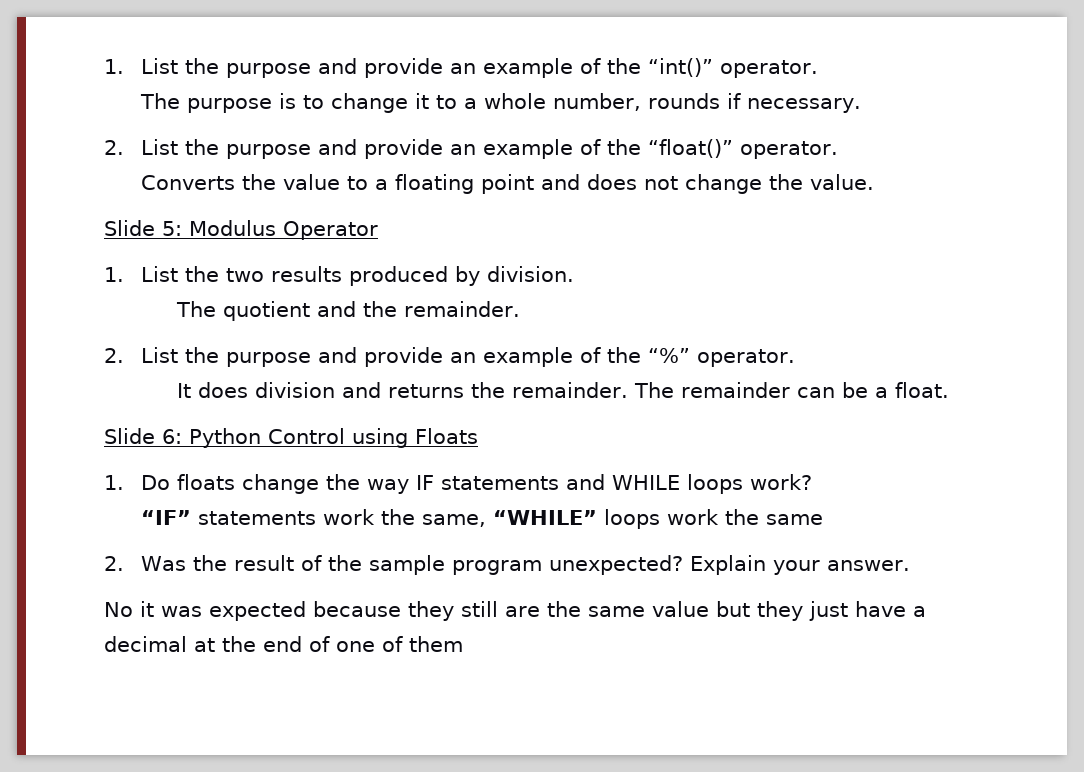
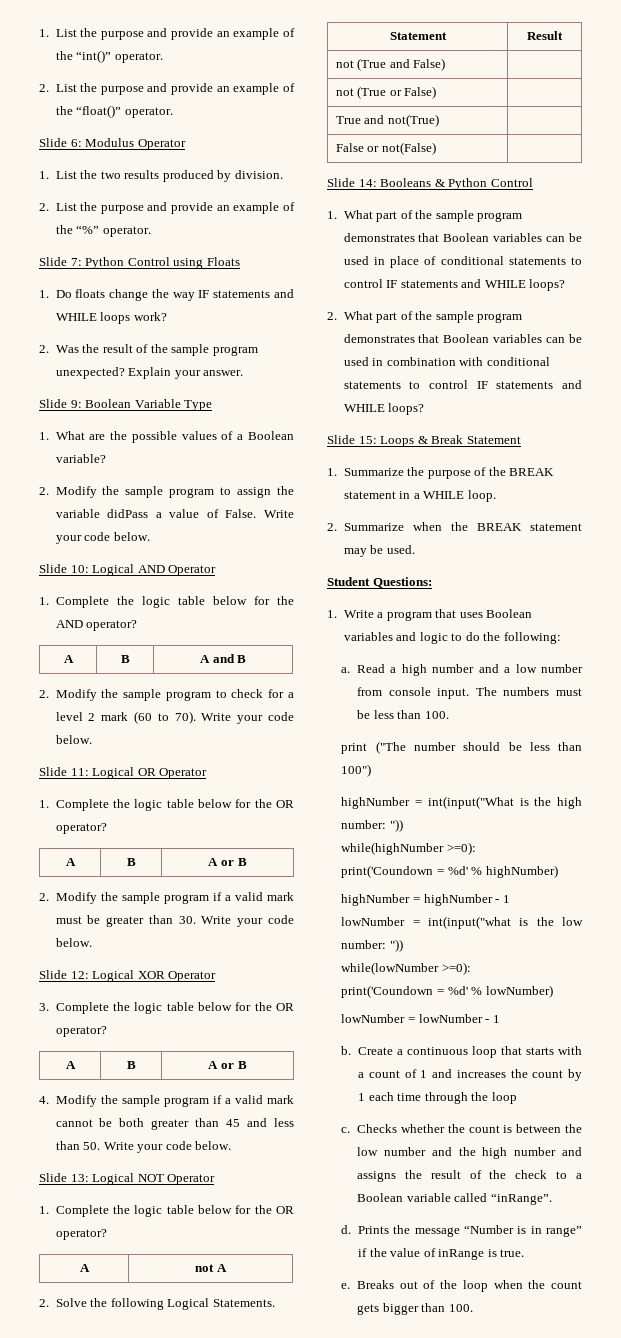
[139,93,861,113] // The purpose is to change it to a whole number, rounds if necessary. -> (163, 57) none
[140,174,874,194] [104,220,182,236] // Converts the value to a floating point and does not change the value. // Slide 5: -> [39,138,82,147] // Slide 6:
[176,301,521,321] // The quotient and the remainder. -> (283, 174) none
[177,382,950,398] [104,428,182,444] // It does division and returns the remainder. The remainder can be a float. // Slide 6: -> [39,257,82,266] // Slide 7:
[140,509,823,529] // “IF” statements work the same, “WHILE” loops work the same -> (167, 316) none
[104,601,926,621] [104,636,463,652] No it was expected because they still are the same value but they just have a decimal at the end of one of them -> [39,399,213,411] [39,431,294,443] [55,454,106,463] [39,486,294,498] [55,509,294,518] [55,532,150,544] [39,564,217,576] [39,596,294,608] [55,620,138,631] [63,655,74,663] [120,655,130,663] [199,654,247,663] [39,689,294,701] [55,711,294,724] [55,735,92,744] [39,767,208,779] [39,799,294,811] [55,823,107,834] [65,858,76,866] [126,858,136,866] [208,858,247,866] [39,892,295,904] [55,915,294,927] [55,938,92,947] [39,970,217,982] [39,1002,294,1014] [55,1026,107,1037] [65,1061,76,1069] [126,1061,136,1069] [208,1061,247,1069] [39,1095,295,1107] [55,1118,294,1130] [55,1141,232,1153] [39,1173,216,1185] [39,1205,294,1217] [55,1229,107,1240] [79,1264,90,1272] [195,1264,227,1272] [39,1298,275,1310] [389,32,447,40] [527,31,563,40] [335,58,446,71] [335,86,437,99] [335,114,439,127] [335,142,436,155] [327,178,533,190] [327,210,523,222] [343,233,582,242] [343,256,582,268] [343,279,566,291] [327,311,523,323] [343,334,582,343] [343,357,550,366] [343,380,582,389] [343,403,425,415] [327,435,521,447] [327,467,555,479] [343,490,496,502] [327,522,582,531] [343,545,415,557] [327,577,432,588] [327,609,533,621] [343,632,561,644] [341,664,583,676] [356,687,582,699] [356,710,449,719] [341,741,582,754] [341,764,372,777] [341,796,582,809] [341,819,404,832] [341,842,477,855] [341,865,558,878] [341,894,510,906] [341,916,583,929] [341,939,404,952] [341,962,472,975] [341,985,553,998] [341,1014,500,1023] [341,1046,582,1058] [357,1069,582,1081] [357,1092,517,1104] [341,1124,582,1133] [356,1147,582,1159] [356,1170,582,1182] [356,1193,552,1205] [341,1225,582,1237] [357,1248,525,1260] [341,1280,582,1292] [356,1303,473,1315] Slide 9: Boolean Variable Type // 1. What are the possible values of a Boolean variable? // 2. Modify the sample program to assign the variable didPass a value of False. Write your code below. // Slide 10: Logical AND Operator // 1. Complete the logic table below for the AND operator? // A | B | A and B // 2. Modify the sample program to check for a level 2 mark (60 to 70). Write your code below. // Slide 11: Logical OR Operator // 1. Complete the logic table below for the OR operator? // A | B | A or B // 2. Modify the sample program if a valid mark must be greater than 30. Write your code below. // Slide 12: Logical XOR Operator // 3. Complete the logic table below for the OR operator? // A | B | A or B // 4. Modify the sample program if a valid mark cannot be both greater than 45 and less than 50. Write your code below. // Slide 13: Logical NOT Operator // 1. Complete the logic table below for the OR operator? // A | not A // 2. Solve the following Logical Statements. // Statement | Result // not (True and False) | // not (True or False) | // True and not(True) | // False or not(False) | // Slide 14: Booleans & Python Control // 1. What part of the sample program demonstrates that Boolean variables can be used in place of conditional statements to control IF statements and WHILE loops? // 2. What part of the sample program demonstrates that Boolean variables can be used in combination with conditional statements to control IF statements and WHILE loops? // Slide 15: Loops & Break Statement // 1. Summarize the purpose of the BREAK statement in a WHILE loop. // 2. Summarize when the BREAK statement may be used. // Student Questions: // 1. Write a program that uses Boolean variables and logic to do the following: // a. Read a high number and a low number from console input. The numbers must be less than 100. // print ("The number should be less than 100") // highNumber = int(input("What is the high number: ")) // while(highNumber >=0): // print('Coundown = %d' % highNumber) // highNumber = highNumber - 1 // lowNumber = int(input("what is the low number: ")) // while(lowNumber >=0): // print('Coundown = %d' % lowNumber) // lowNumber = lowNumber - 1 // b. Create a continuous loop that starts with a count of 1 and increases the count by 1 each time through the loop // c. Checks whether the count is between the low number and the high number and assigns the result of the check to a Boolean variable called “inRange”. // d. Prints the message “Number is in range” if the value of inRange is true. // e. Breaks out of the loop when the count gets bigger than 100.

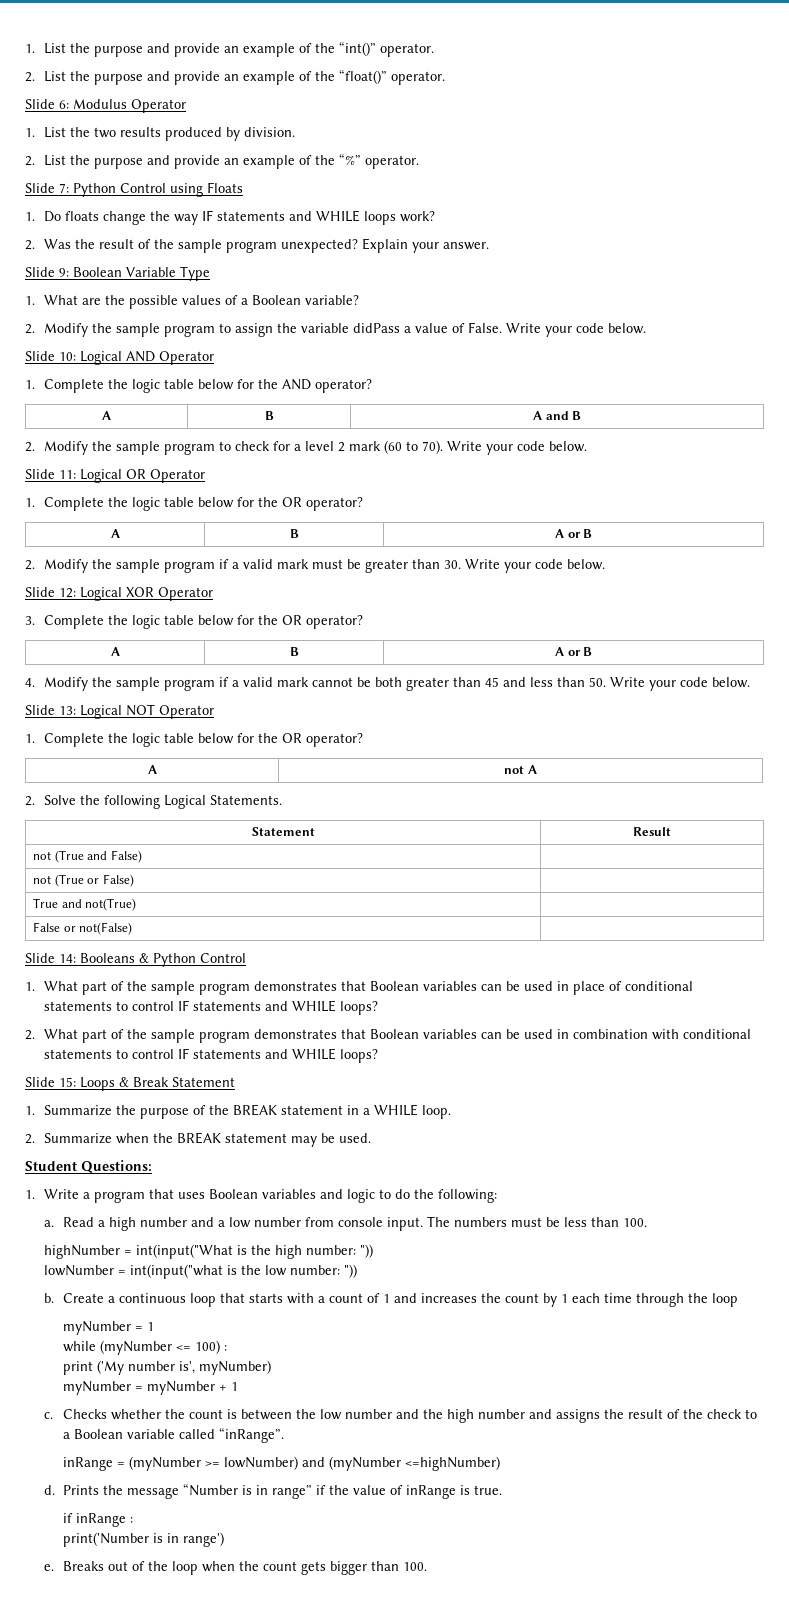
[341,741,582,754] [341,764,372,777] // print ("The number should be less than 100") -> (648, 1222) none
[341,842,477,855] [341,865,558,878] [341,894,510,906] // while(highNumber >=0): // print('Coundown = %d' % highNumber) // highNumber = highNumber - 1 -> (374, 1251) none
[341,962,472,975] [341,985,553,998] [341,1014,500,1023] // while(lowNumber >=0): // print('Coundown = %d' % lowNumber) // lowNumber = lowNumber - 1 -> (358, 1271) none
(517, 1098) none -> [63,1321,155,1335] [63,1340,228,1355] [63,1360,272,1375] [63,1381,239,1395] // myNumber = 1 // while (myNumber <= 100) : // print ('My number is', myNumber) // myNumber = myNumber + 1
(552, 1199) none -> [63,1456,501,1471] // inRange = (myNumber >= lowNumber) and (myNumber <=highNumber)
(525, 1253) none -> [63,1513,134,1527] [63,1532,225,1547] // if inRange : // print('Number is in range')

